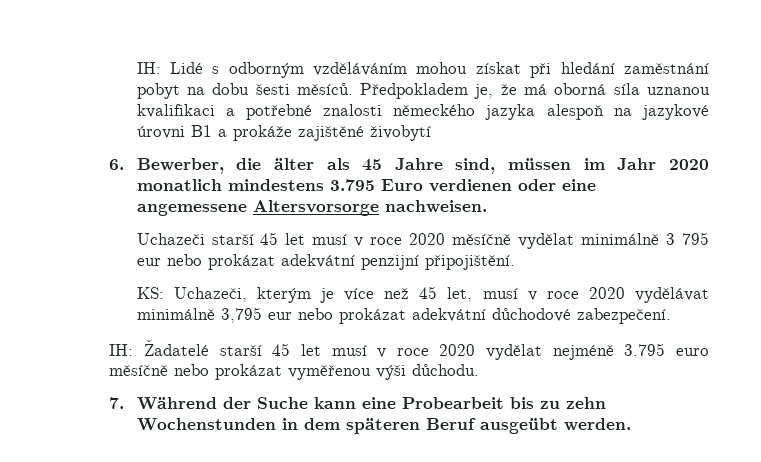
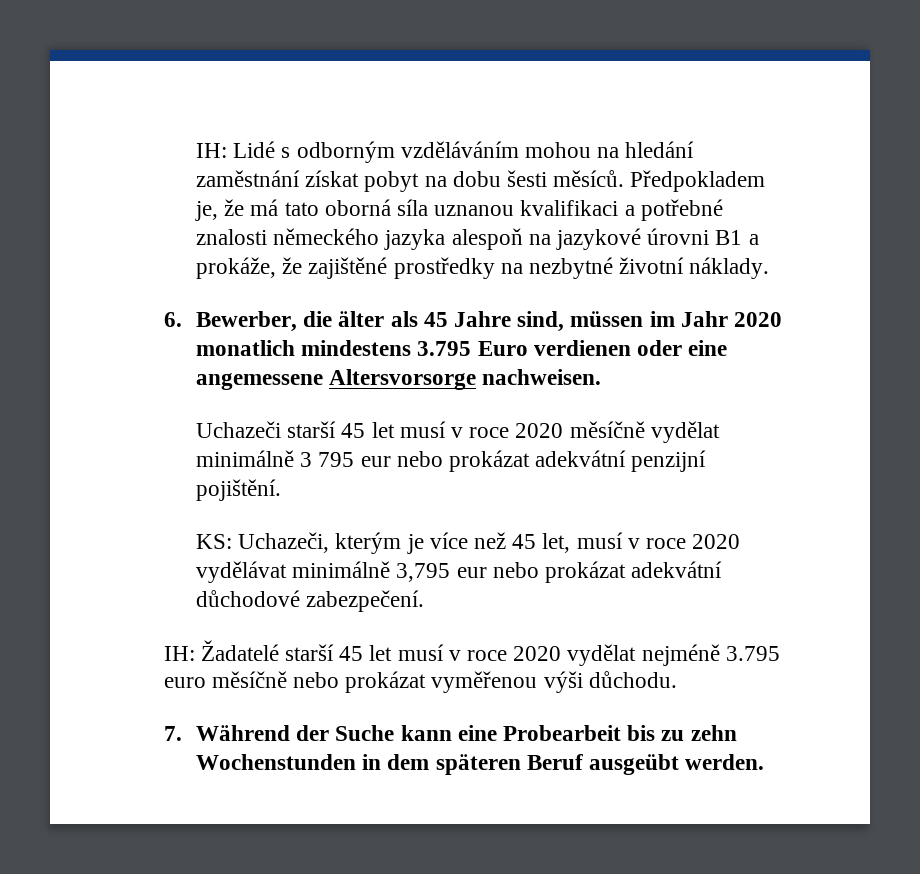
[475,62,552,78] získat při -> [597,147,620,158] na
(710, 68) none -> [305,170,360,187] získat
(548, 89) none -> [284,202,319,216] tato
[232,125,431,141] prokáže zajištěné živobytí -> [196,257,770,279] prokáže, že zajištěné prostředky na nezbytné životní náklady.
[424,255,515,270] připojištění. -> [196,479,282,501] pojištění.

